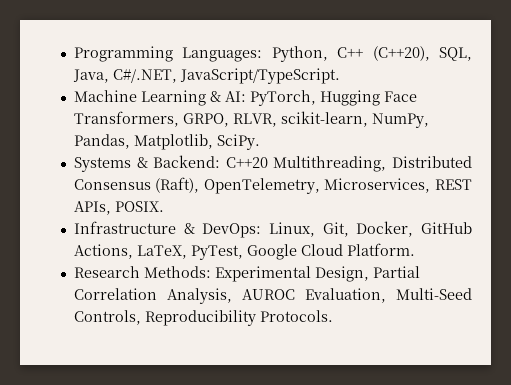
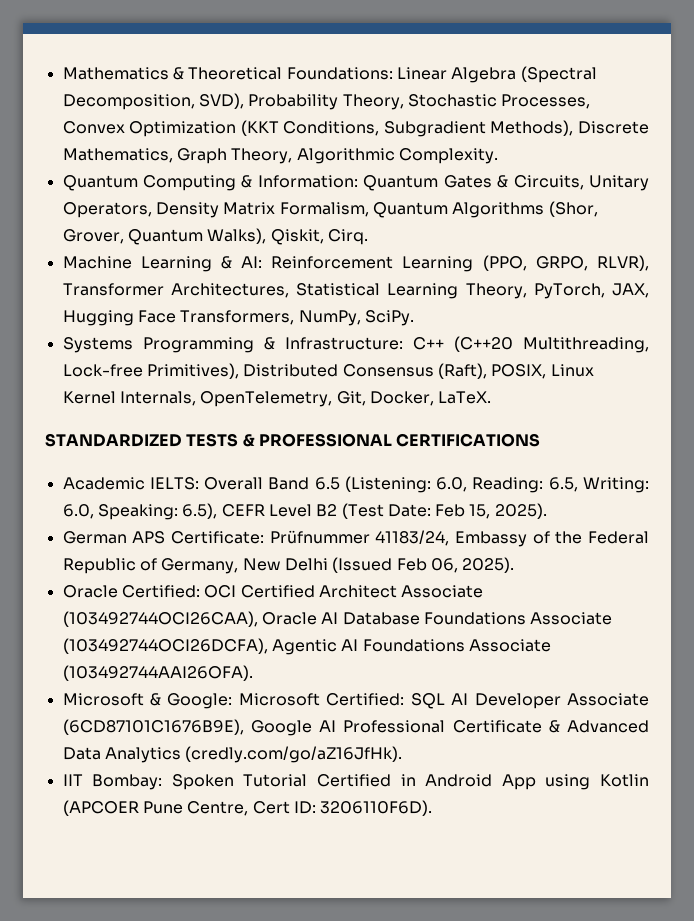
[73,46,473,62] [72,68,340,84] [73,90,417,106] [73,111,429,128] [73,134,260,150] [73,155,473,172] [73,177,472,194] [73,201,164,215] [73,221,473,238] [73,243,415,260] [73,266,420,282] [73,288,472,304] [73,310,333,326] Programming Languages: Python, C++ (C++20), SQL, Java, C#/.NET, JavaScript/TypeScript. // Machine Learning & AI: PyTorch, Hugging Face Transformers, GRPO, RLVR, scikit-learn, NumPy, Pandas, Matplotlib, SciPy. // Systems & Backend: C++20 Multithreading, Distributed Consensus (Raft), OpenTelemetry, Microservices, REST APIs, POSIX. // Infrastructure & DevOps: Linux, Git, Docker, GitHub Actions, LaTeX, PyTest, Google Cloud Platform. // Research Methods: Experimental Design, Partial Correlation Analysis, AUROC Evaluation, Multi-Seed Controls, Reproducibility Protocols. -> [62,66,597,83] [62,93,591,110] [62,120,649,137] [62,148,498,164] [62,175,649,191] [62,201,598,218] [62,228,368,245] [62,255,649,272] [62,283,649,299] [62,310,414,326] [62,336,649,353] [62,363,594,379] [62,391,492,407] [45,433,541,447] [62,476,649,493] [62,503,547,520] [62,530,649,547] [62,557,515,574] [62,585,484,598] [62,611,613,627] [62,638,551,655] [62,665,253,681] [62,693,649,709] [62,719,650,736] [62,746,403,763] [62,774,650,790] [62,800,433,816] Mathematics & Theoretical Foundations: Linear Algebra (Spectral Decomposition, SVD), Probability Theory, Stochastic Processes, Convex Optimization (KKT Conditions, Subgradient Methods), Discrete Mathematics, Graph Theory, Algorithmic Complexity. // Quantum Computing & Information: Quantum Gates & Circuits, Unitary Operators, Density Matrix Formalism, Quantum Algorithms (Shor, Grover, Quantum Walks), Qiskit, Cirq. // Machine Learning & AI: Reinforcement Learning (PPO, GRPO, RLVR), Transformer Architectures, Statistical Learning Theory, PyTorch, JAX, Hugging Face Transformers, NumPy, SciPy. // Systems Programming & Infrastructure: C++ (C++20 Multithreading, Lock-free Primitives), Distributed Consensus (Raft), POSIX, Linux Kernel Internals, OpenTelemetry, Git, Docker, LaTeX. // STANDARDIZED TESTS & PROFESSIONAL CERTIFICATIONS // Academic IELTS: Overall Band 6.5 (Listening: 6.0, Reading: 6.5, Writing: 6.0, Speaking: 6.5), CEFR Level B2 (Test Date: Feb 15, 2025). // German APS Certificate: Prüfnummer 41183/24, Embassy of the Federal Republic of Germany, New Delhi (Issued Feb 06, 2025). // Oracle Certified: OCI Certified Architect Associate (103492744OCI26CAA), Oracle AI Database Foundations Associate (103492744OCI26DCFA), Agentic AI Foundations Associate (103492744AAI26OFA). // Microsoft & Google: Microsoft Certified: SQL AI Developer Associate (6CD87101C1676B9E), Google AI Professional Certificate & Advanced Data Analytics (credly.com/go/aZ16JfHk). // IIT Bombay: Spoken Tutorial Certified in Android App using Kotlin (APCOER Pune Centre, Cert ID: 3206110F6D).

